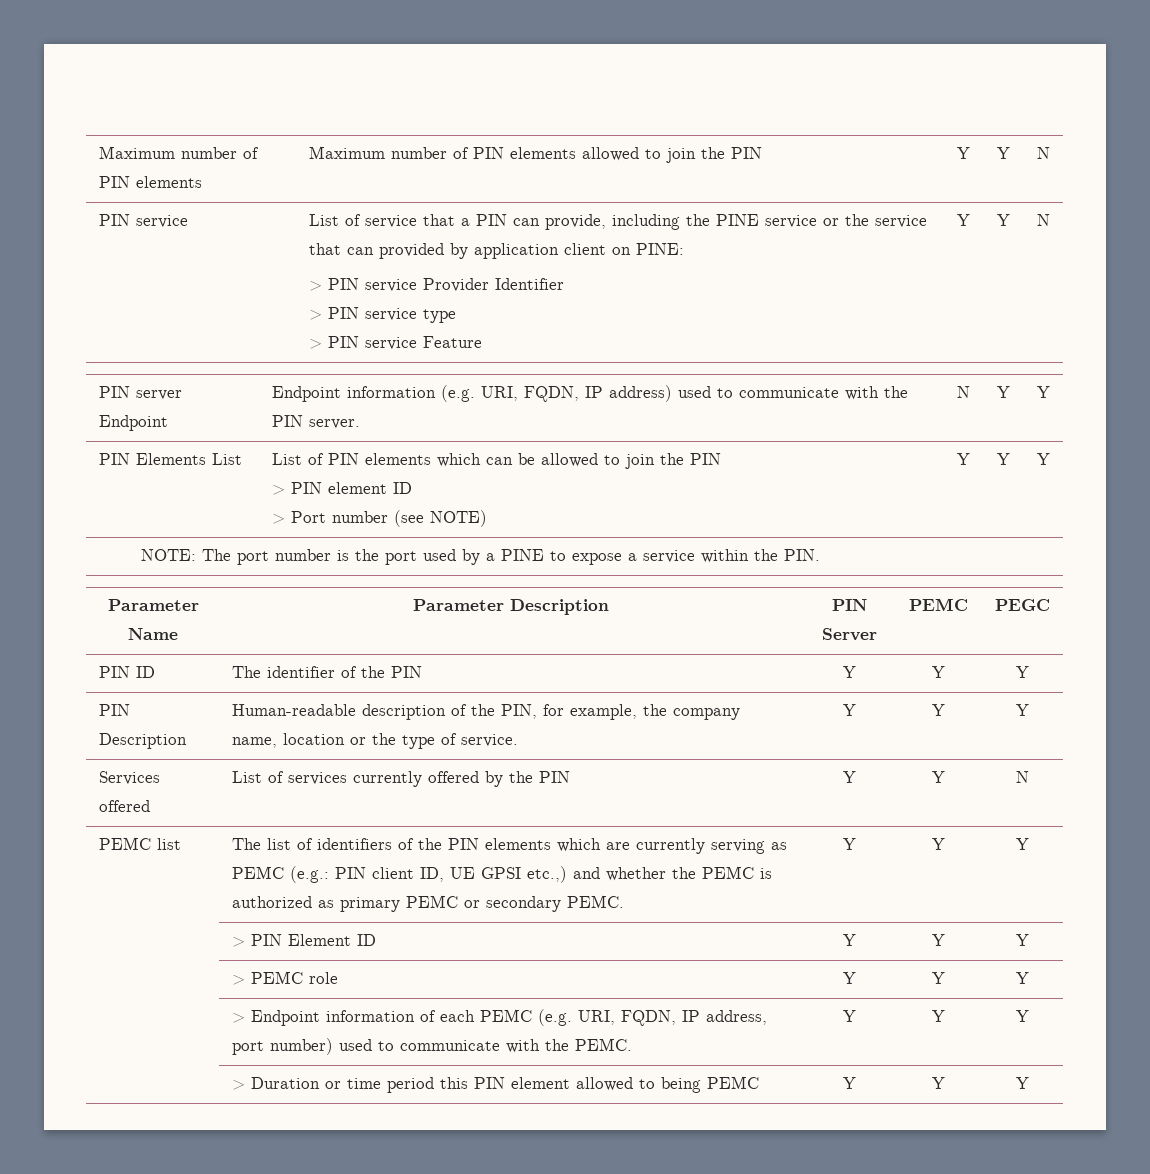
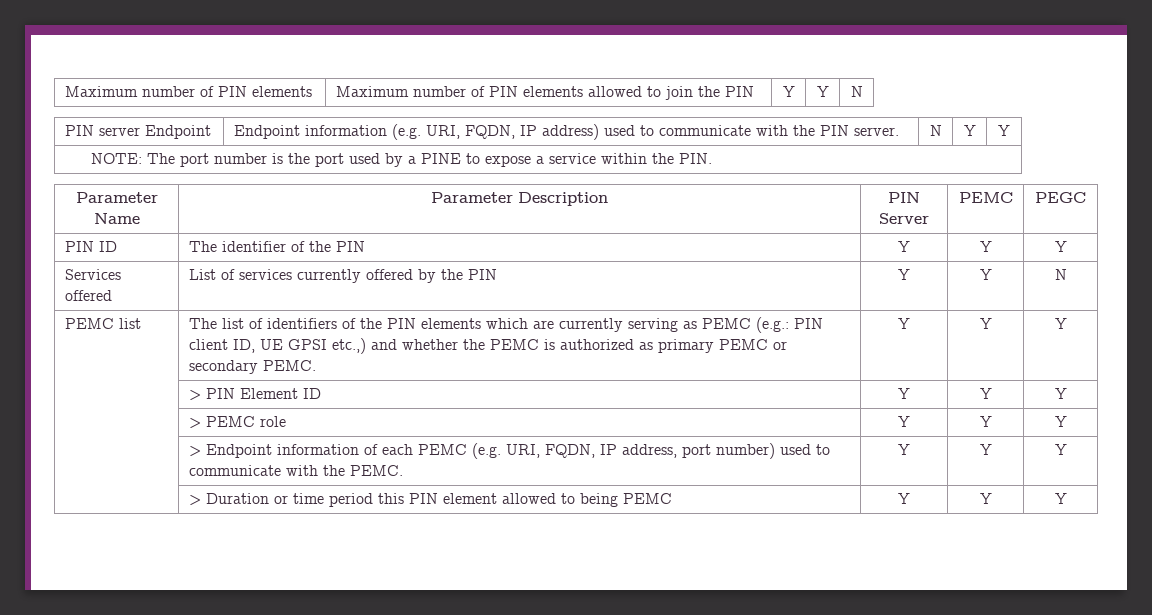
[98,214,188,228] [308,214,927,230] [308,243,684,259] [308,278,564,292] [308,307,456,323] [308,336,482,350] [957,214,970,226] [997,214,1010,226] [1036,214,1050,226] // PIN service | List of service that a PIN can provide, including the PINE service or the service that can provided by application client on PINE: // > PIN service Provider Identifier // > PIN service type // > PIN service Feature | Y | Y | N -> (863, 91) none
[98,453,242,465] [271,453,721,469] [271,482,412,495] [271,510,487,527] [957,453,970,465] [997,453,1010,465] [1036,453,1050,465] // PIN Elements List | List of PIN elements which can be allowed to join the PIN // > PIN element ID // > Port number (see NOTE) | Y | Y | Y -> (1010, 130) none
[98,704,130,716] [98,733,187,749] [231,704,740,720] [231,733,518,749] [842,704,856,716] [932,704,945,716] [1015,704,1029,716] // PIN Description | Human-readable description of the PIN, for example, the company name, location or the type of service. | Y | Y | Y -> (1067, 246) none

